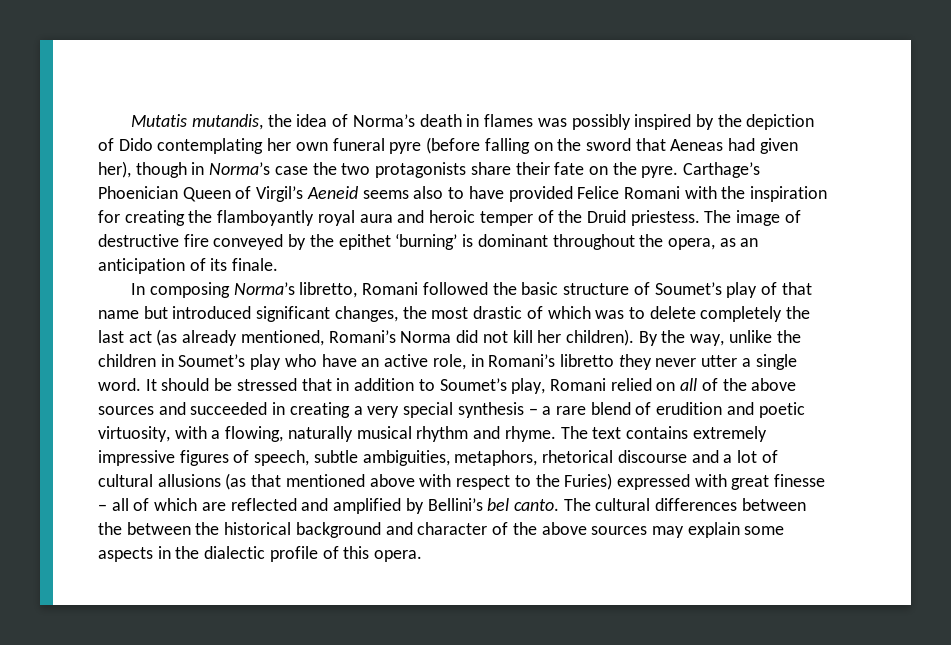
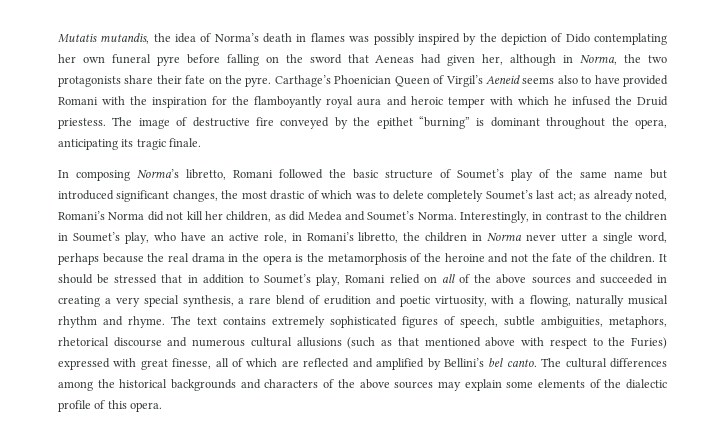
[426,137,481,154] (before -> [186,54,220,64] before
[98,161,308,178] her), though in Norma’s case -> [482,54,618,66] her, although in Norma,
[577,186,620,199] Felice -> (669, 81) none
[124,210,185,226] creating -> (228, 100) none
[537,210,554,223] of -> [489,96,611,106] with which he infused
[395,234,458,250] ‘burning’ -> [418,116,470,129] “burning”
[719,238,759,247] [98,258,228,274] as an anticipation of its -> [58,139,166,150] anticipating its tragic
[781,282,812,295] that -> [556,169,607,178] the same
[786,306,811,319] [98,329,324,346] the last act (as already mentioned, -> [485,190,668,202] Soumet’s last act; as already noted,
[565,329,772,346] children). By the way, unlike -> [226,211,602,223] children, as did Medea and Soumet’s Norma. Interestingly, in contrast to
[250,354,282,370] play -> [124,232,149,244] play,
[559,354,797,370] [98,378,141,391] libretto they never utter a single word. -> [358,232,668,244] [58,253,656,265] libretto, the children in Norma never utter a single word, perhaps because the real drama in the opera is the metamorphosis of the heroine and not the fate of the children.
[457,402,538,418] synthesis − -> [182,295,234,307] synthesis,
[98,450,175,466] impressive -> [330,316,397,328] sophisticated
[723,450,778,463] [98,473,247,490] a lot of cultural allusions (as -> [192,337,393,349] numerous cultural allusions (such as
[774,474,826,487] [98,504,107,511] finesse − -> [172,358,212,369] finesse,
[741,498,806,511] [98,522,488,538] between the between the historical background and character -> [58,379,319,391] among the historical backgrounds and characters
[98,546,171,562] aspects in -> [537,379,601,388] elements of

